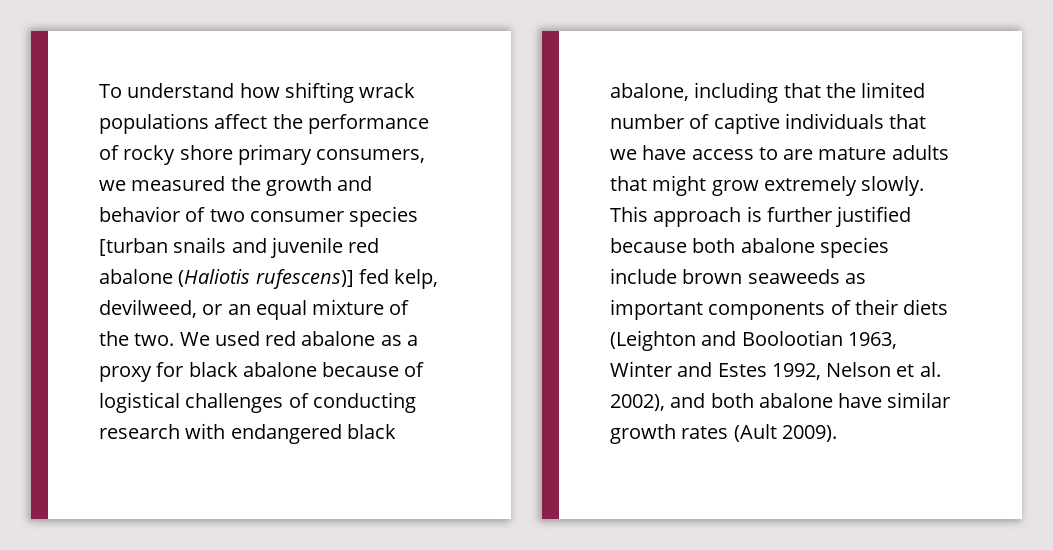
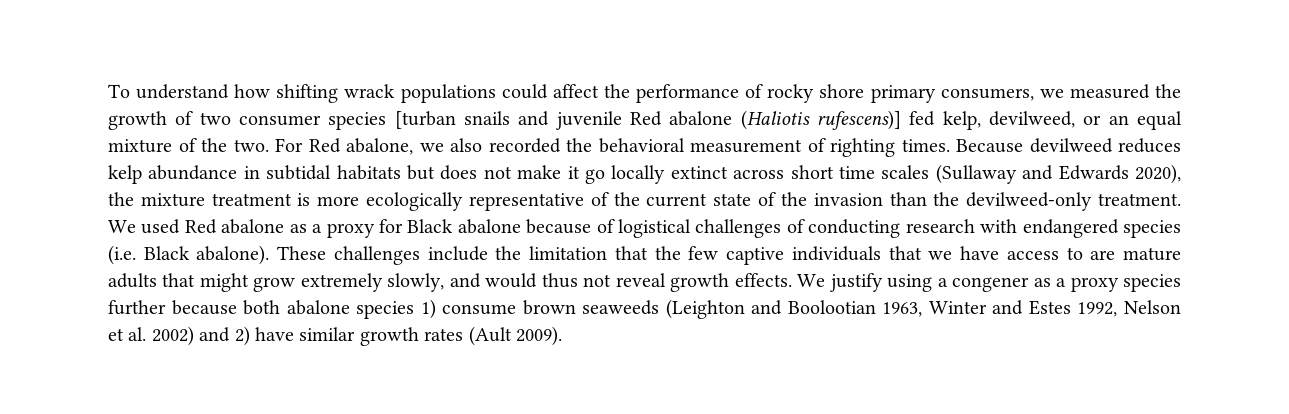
(209, 123) none -> [501,84,548,99] could
[337,176,373,191] [99,206,180,222] and behavior -> (167, 120) none
[348,238,380,253] red -> [630,111,662,126] Red
(175, 339) none -> [275,138,1181,157] [108,164,1181,184] [108,192,1182,211] For Red abalone, we also recorded the behavioral measurement of righting times. Because devilweed reduces kelp abundance in subtidal habitats but does not make it go locally extinct across short time scales (Sullaway and Edwards 2020), the mixture treatment is more ecologically representative of the current state of the invasion than the devilweed-only treatment.
[265,331,297,346] red -> [184,219,217,234] Red
[188,362,238,377] black -> [407,219,454,233] Black
[346,424,396,439] [610,82,926,103] [610,114,710,129] black abalone, including that the limited number of -> [1123,220,1181,238] [108,245,719,265] species (i.e. Black abalone). These challenges include the limitation that the few
[861,176,925,196] [610,206,912,227] [610,237,889,258] [610,268,866,284] [610,299,949,320] slowly. This approach is further justified because both abalone species include brown seaweeds as important components of their diets -> [387,273,1181,292] [108,299,660,319] slowly, and would thus not reveal growth effects. We justify using a congener as a proxy species further because both abalone species 1) consume brown seaweeds
[610,393,833,411] 2002), and both abalone -> [151,326,250,346] 2002) and 2)

